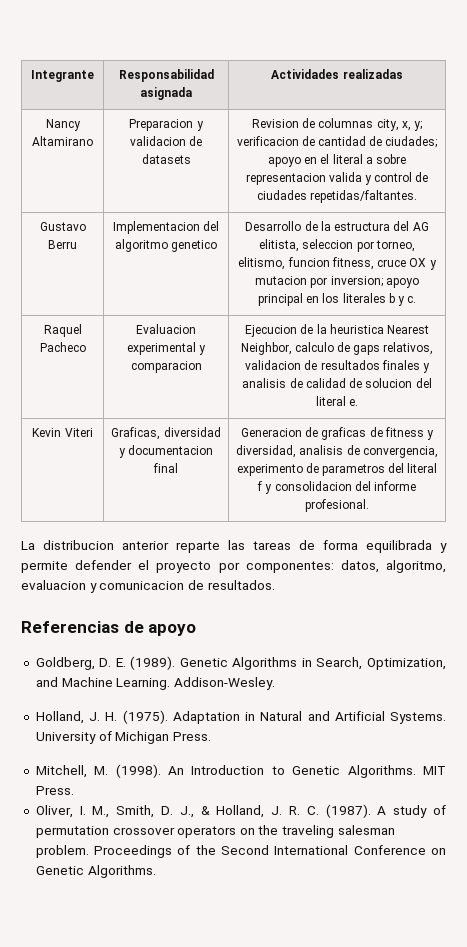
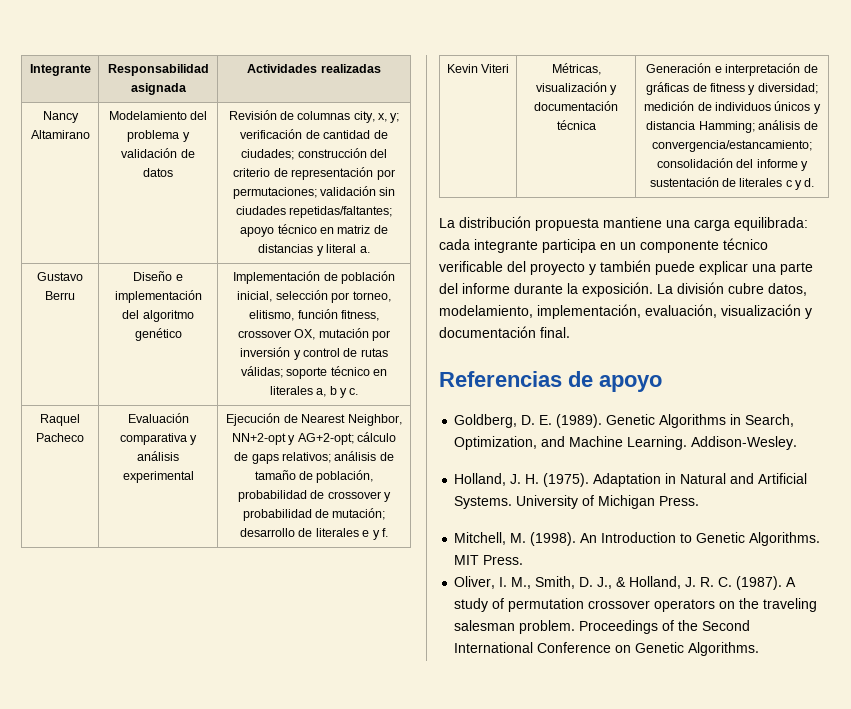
[129,119,204,131] [129,136,203,146] [141,154,191,164] [251,119,299,128] Preparacion y validacion de datasets | Revision -> [108,111,208,120] [127,130,190,142] [121,148,195,158] [143,168,173,177] [228,110,277,120] Modelamiento del problema y validación de datos | Revisión
[236,136,299,146] verificacion -> [240,129,303,139] verificación
[267,154,407,167] [245,172,429,185] [256,190,418,203] [39,222,86,231] [48,240,77,249] [112,221,220,234] [114,239,218,252] [245,221,429,231] [259,239,415,252] [238,257,437,270] [255,276,419,288] [257,293,386,306] apoyo en el literal a sobre representacion valida y control de ciudades repetidas/faltantes. // Gustavo Berru | Implementacion del algoritmo genetico | Desarrollo de la estructura del AG elitista, seleccion por torneo, elitismo, funcion fitness, cruce OX y mutacion por inversion; apoyo principal en los literales -> [297,148,387,158] [233,167,395,180] [232,186,396,199] [235,206,393,218] [240,224,388,237] [258,244,370,256] [37,272,83,281] [45,291,75,300] [133,271,183,281] [114,290,202,303] [122,310,194,322] [134,328,182,341] [233,271,395,284] [237,290,391,303] [249,309,379,321] [237,328,391,341] [240,347,388,360] [240,366,388,379] [269,386,327,397] construcción del criterio de representación por permutaciones; validación sin ciudades repetidas/faltantes; apoyo técnico en matriz de distancias y literal a. // Gustavo Berru | Diseño e implementación del algoritmo genético | Implementación de población inicial, selección por torneo, elitismo, función fitness, crossover OX, mutación por inversión y control de rutas válidas; soporte técnico en literales a,
[136,324,196,334] [126,342,207,355] [130,361,202,373] [245,324,429,337] [240,342,434,355] [245,360,430,373] [242,378,432,388] [315,396,359,406] [32,428,93,437] [111,427,221,440] [118,445,214,458] [153,463,178,473] [240,427,435,440] [236,445,438,458] [236,463,438,476] [257,481,416,494] [305,499,369,512] [21,540,447,553] [21,560,446,573] [21,580,275,593] Evaluacion experimental y comparacion | Ejecucion de la heuristica Nearest Neighbor, calculo de gaps relativos, validacion de resultados finales y analisis de calidad de solucion del literal e. // Kevin Viteri | Graficas, diversidad y documentacion final | Generacion de graficas de fitness y diversidad, analisis de convergencia, experimento de parametros del literal f y consolidacion del informe profesional. // La distribucion anterior reparte las tareas de forma equilibrada y permite defender el proyecto por componentes: datos, algoritmo, evaluacion y comunicacion de resultados. -> [127,413,189,423] [119,433,198,445] [137,451,179,461] [122,471,194,483] [226,413,402,426] [231,432,397,445] [234,451,394,464] [254,470,374,483] [237,490,392,502] [242,508,386,521] [240,528,388,540] [446,64,510,73] [551,63,601,75] [535,82,618,95] [534,101,618,111] [556,120,596,130] [646,63,818,76] [646,82,818,95] [644,101,821,114] [646,120,818,133] [652,140,812,152] [656,158,809,171] [649,177,815,190] [439,216,808,231] [439,238,768,253] [439,260,813,275] [439,282,807,297] [439,304,812,319] [439,326,570,338] Evaluación comparativa y análisis experimental | Ejecución de Nearest Neighbor, NN+2-opt y AG+2-opt; cálculo de gaps relativos; análisis de tamaño de población, probabilidad de crossover y probabilidad de mutación; desarrollo de literales e y f. // Kevin Viteri | Métricas, visualización y documentación técnica | Generación e interpretación de gráficas de fitness y diversidad; medición de individuos únicos y distancia Hamming; análisis de convergencia/estancamiento; consolidación del informe y sustentación de literales c y d. // La distribución propuesta mantiene una carga equilibrada: cada integrante participa en un componente técnico verificable del proyecto y también puede explicar una parte del informe durante la exposición. La división cubre datos, modelamiento, implementación, evaluación, visualización y documentación final.

